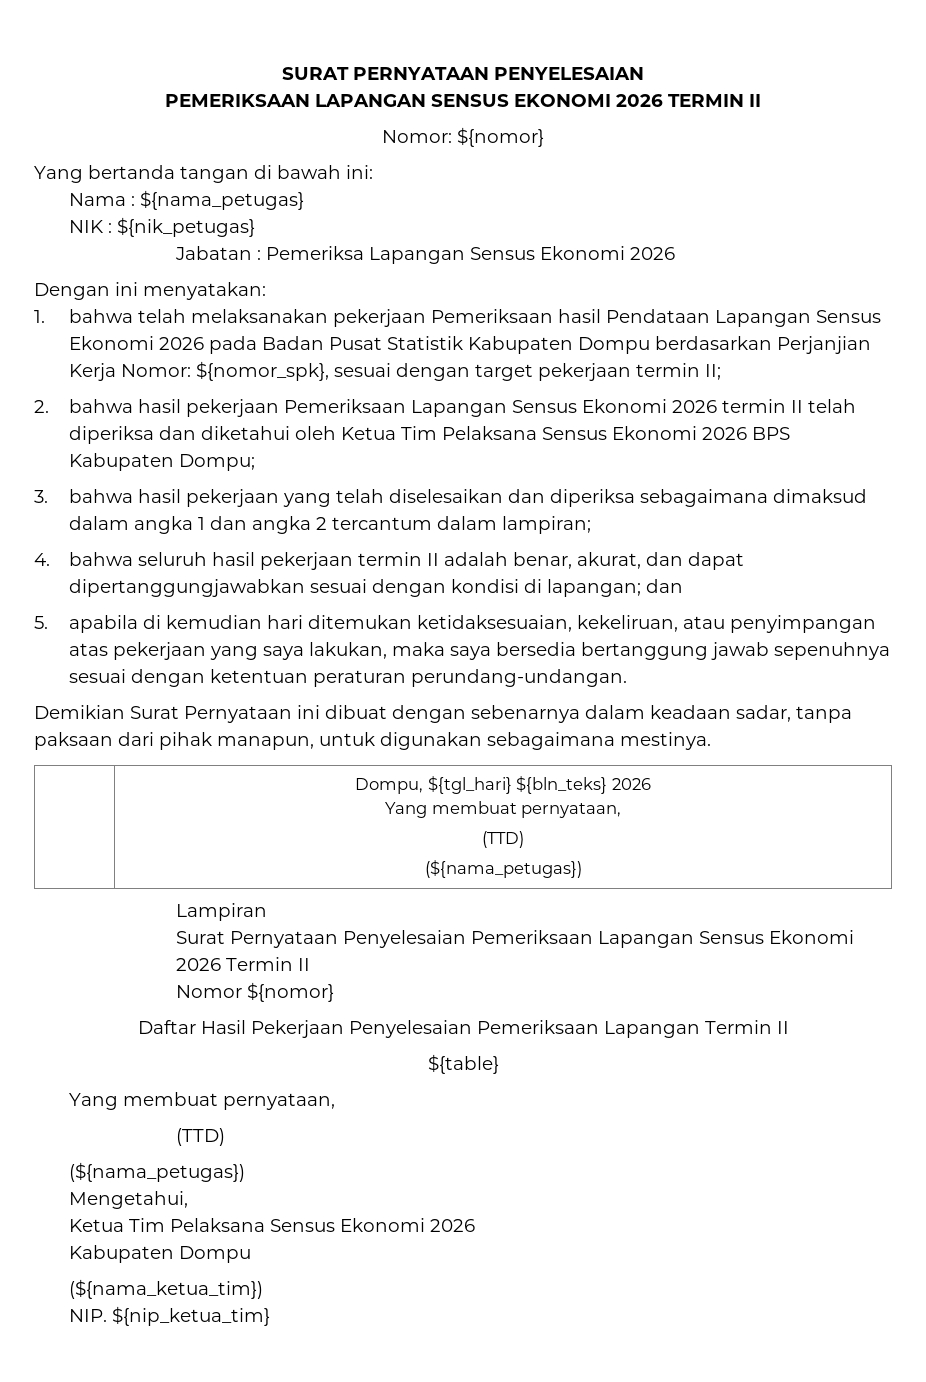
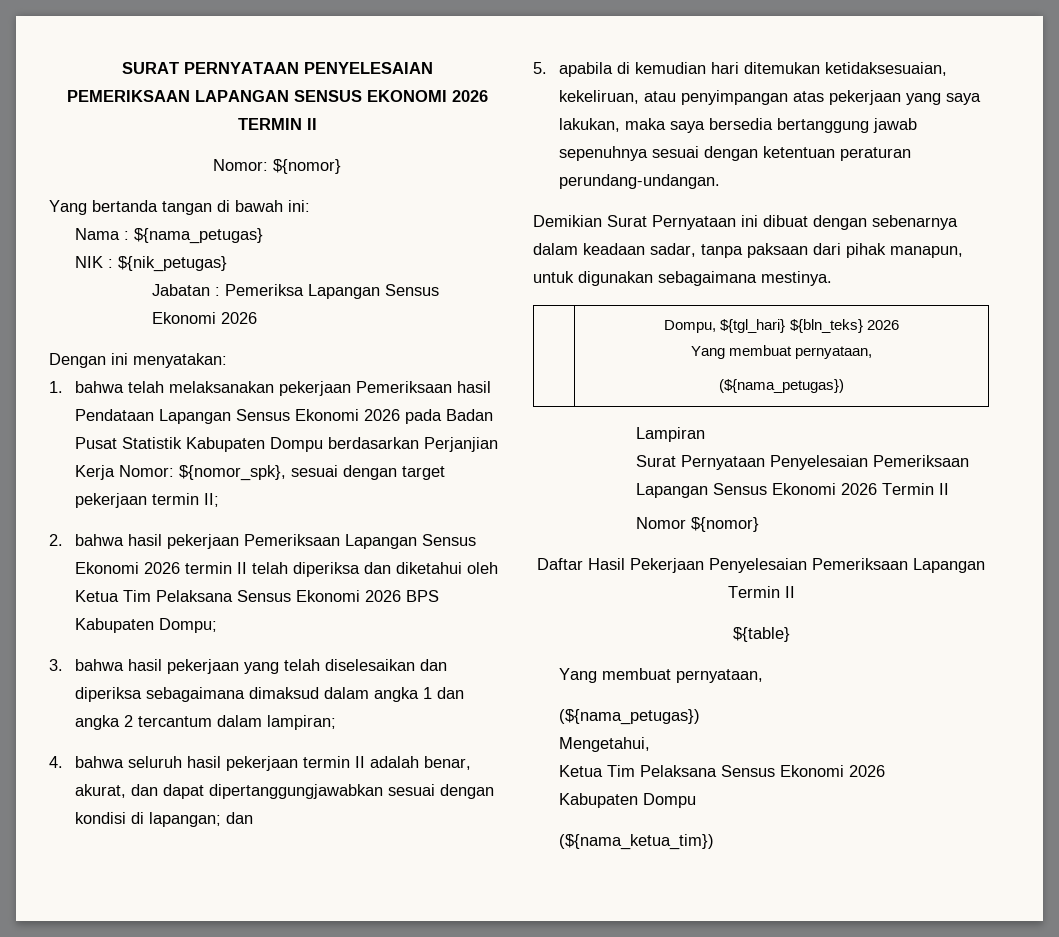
[482,831,524,848] // (TTD) -> (873, 352) none
[175,1128,225,1146] // (TTD) -> (763, 676) none
[69,1306,271,1326] // NIP. ${nip_ketua_tim} -> (714, 842) none

